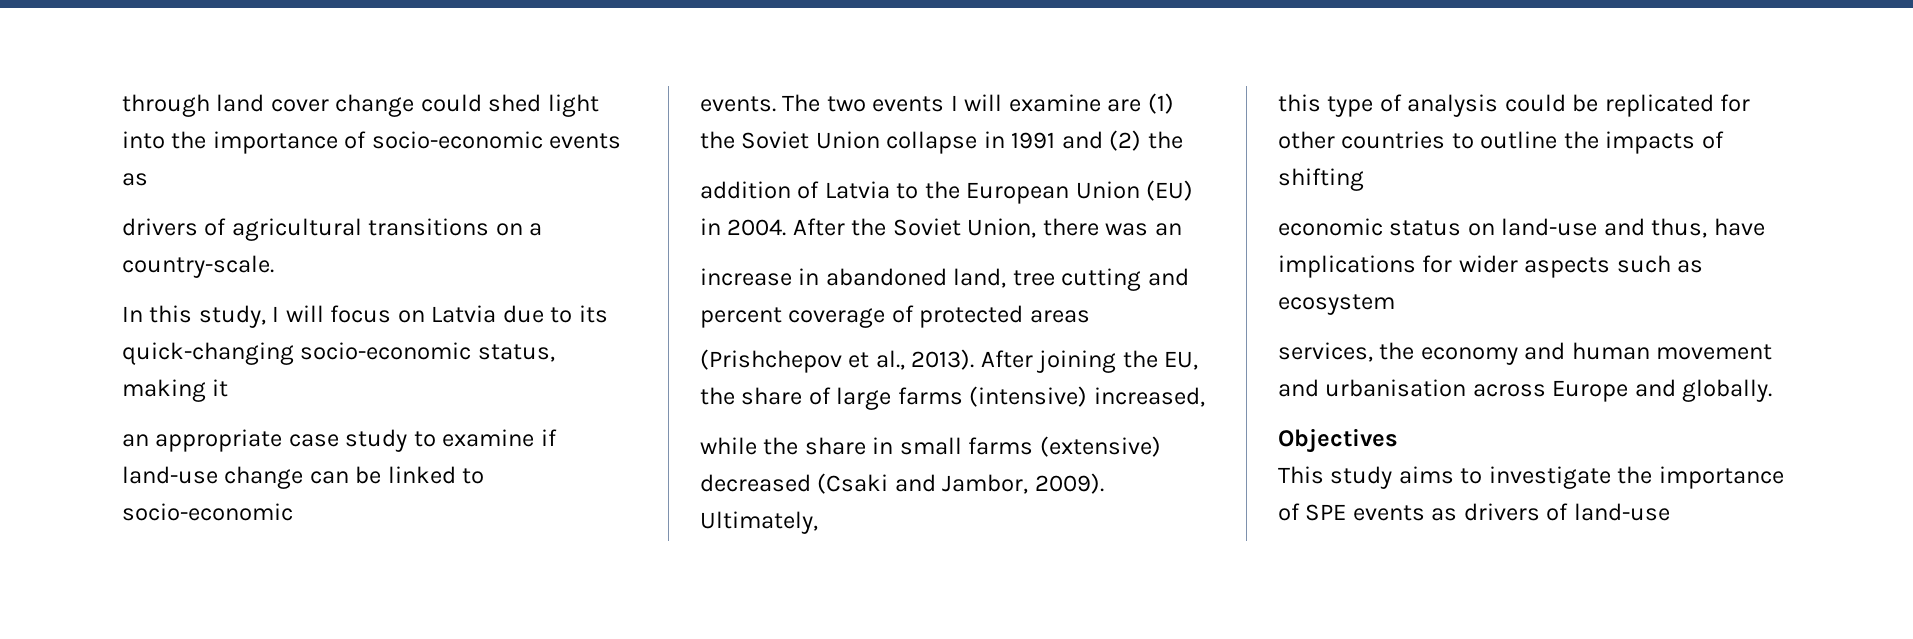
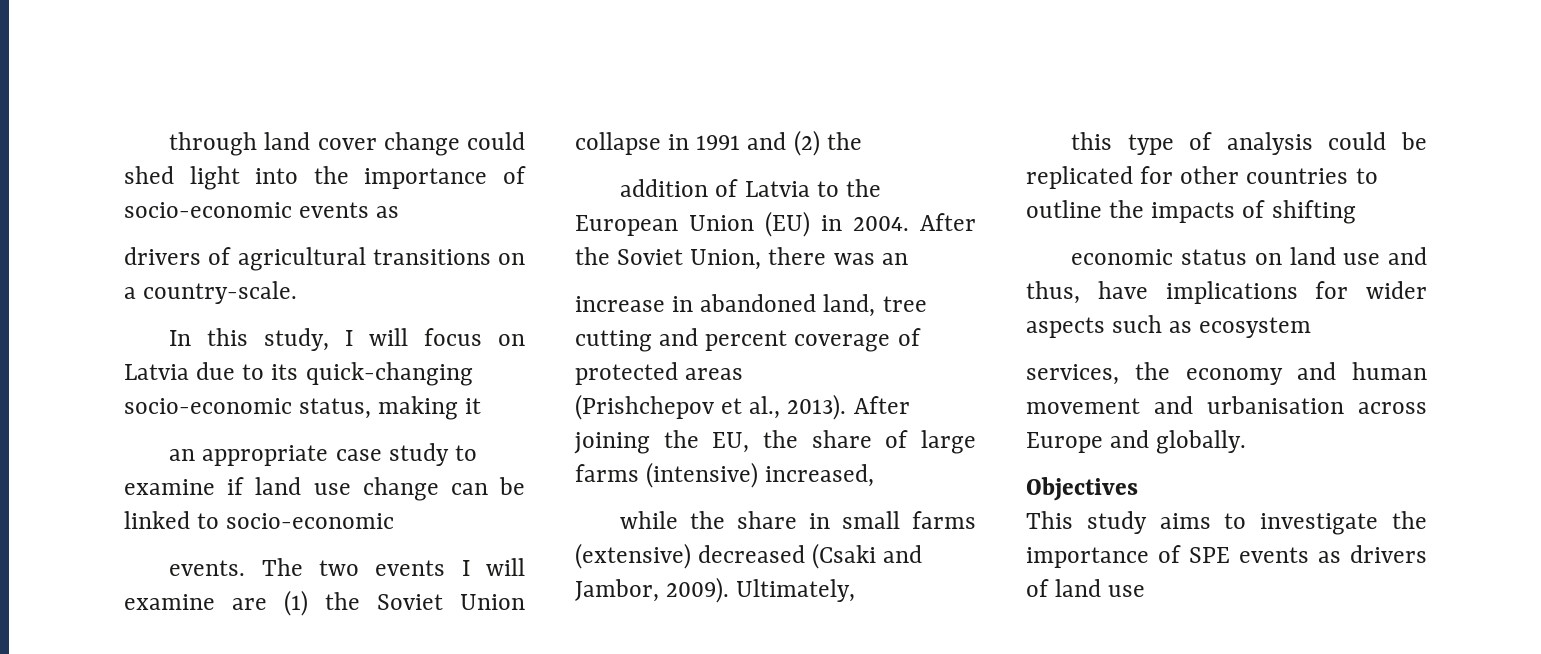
[122,466,218,484] land-use -> [255,477,351,495] land use
[1501,218,1598,236] land-use -> [1289,247,1381,265] land use
[1573,503,1670,521] land-use -> [1055,579,1146,597] land use

